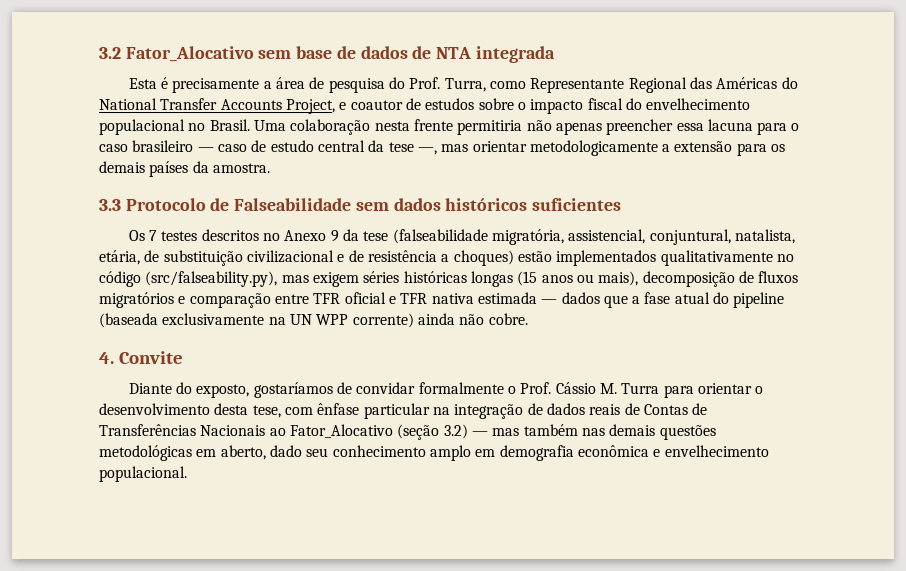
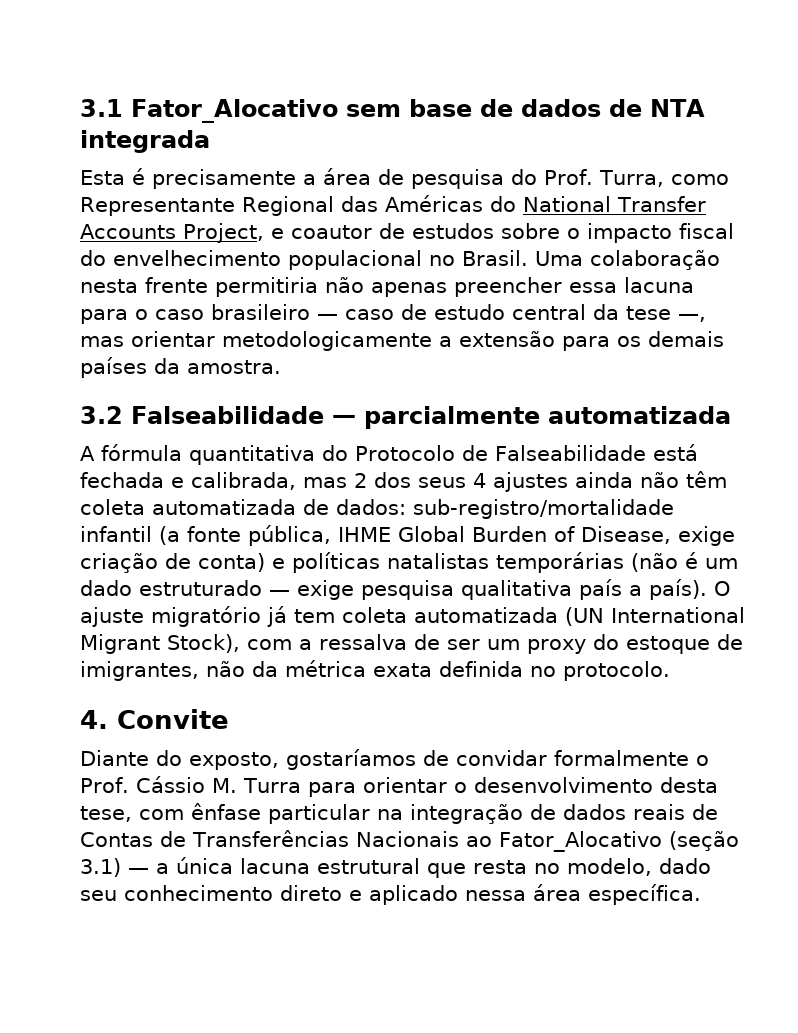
[99,47,121,59] 3.2 -> [80,99,123,117] 3.1
[99,198,622,211] [128,229,795,245] [99,250,794,266] [99,271,799,287] [99,292,785,308] [99,313,528,328] 3.3 Protocolo de Falseabilidade sem dados históricos suficientes // Os 7 testes descritos no Anexo 9 da tese (falseabilidade migratória, assistencial, conjuntural, natalista, etária, de substituição civilizacional e de resistência a choques) estão implementados qualitativamente no código (src/falseability.py), mas exigem séries históricas longas (15 anos ou mais), decomposição de fluxos migratórios e comparação entre TFR oficial e TFR nativa estimada — dados que a fase atual do pipeline (baseada exclusivamente na UN WPP corrente) ainda não cobre. -> [80,406,731,429] [80,444,698,465] [80,471,727,492] [80,499,674,519] [80,525,735,546] [80,552,738,573] [80,579,731,600] [80,606,745,627] [80,634,743,654] [80,660,670,681] 3.2 Falseabilidade — parcialmente automatizada // A fórmula quantitativa do Protocolo de Falseabilidade está fechada e calibrada, mas 2 dos seus 4 ajustes ainda não têm coleta automatizada de dados: sub-registro/mortalidade infantil (a fonte pública, IHME Global Burden of Disease, exige criação de conta) e políticas natalistas temporárias (não é um dado estruturado — exige pesquisa qualitativa país a país). O ajuste migratório já tem coleta automatizada (UN International Migrant Stock), com a ressalva de ser um proxy do estoque de imigrantes, não da métrica exata definida no protocolo.
[443,424,716,440] [99,445,769,461] [99,466,187,482] 3.2) — mas também nas demais questões metodológicas em aberto, dado seu conhecimento amplo em demografia econômica e envelhecimento populacional. -> [80,857,711,878] [80,884,701,905] 3.1) — a única lacuna estrutural que resta no modelo, dado seu conhecimento direto e aplicado nessa área específica.

